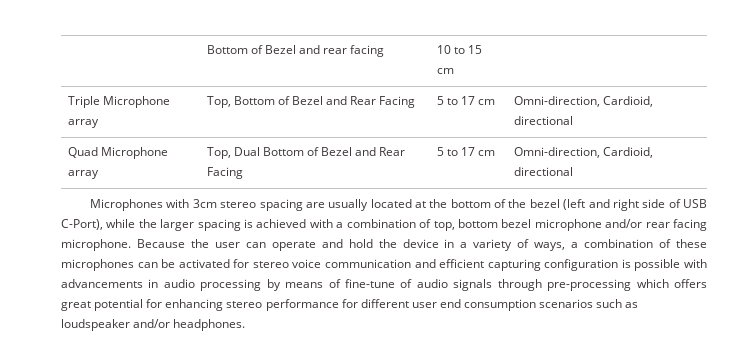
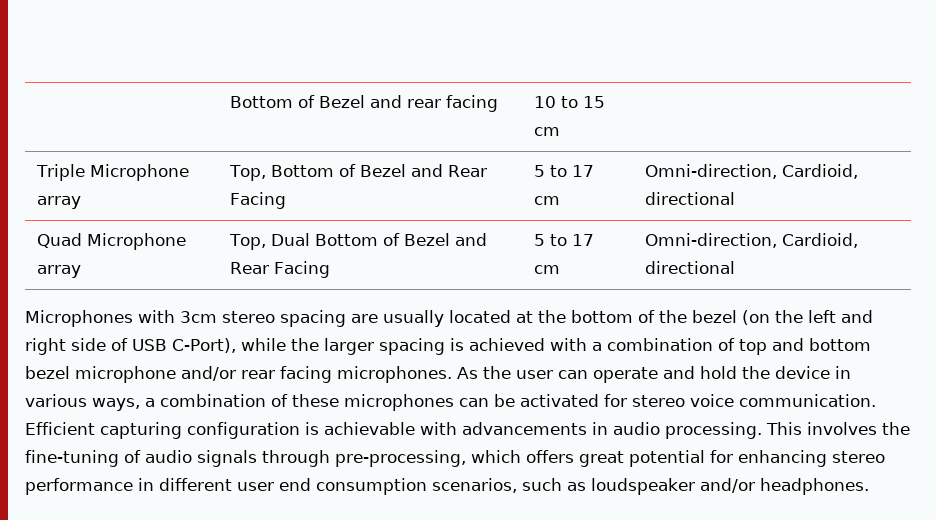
[563,199,586,210] (left -> [742,310,836,325] (on the left
[433,221,455,231] top, -> [739,338,804,355] top and
[61,239,185,251] microphone. Because -> [337,366,478,383] microphones. As
[460,239,530,251] a variety of -> [25,394,87,407] various
[325,259,485,268] communication and efficient -> [739,394,876,407] [25,422,95,435] communication. Efficient
[634,259,681,271] possible -> [324,422,415,435] achievable
[200,279,395,291] processing by means of fine-tune -> [665,422,910,439] [25,450,119,467] processing. This involves the fine-tuning
[547,279,632,291] pre-processing -> [335,450,466,467] pre-processing,
[341,299,358,308] for -> [138,478,154,491] in
[539,299,594,308] scenarios -> [432,478,517,493] scenarios,

